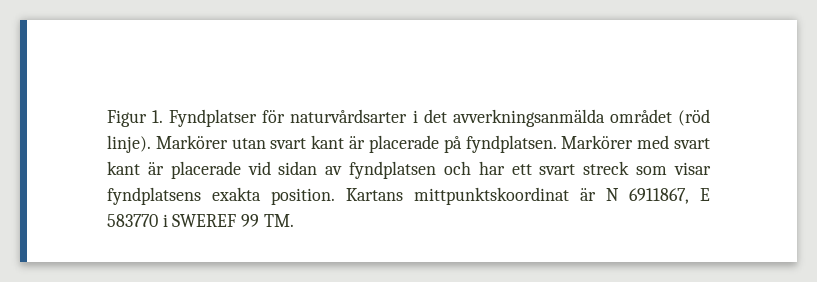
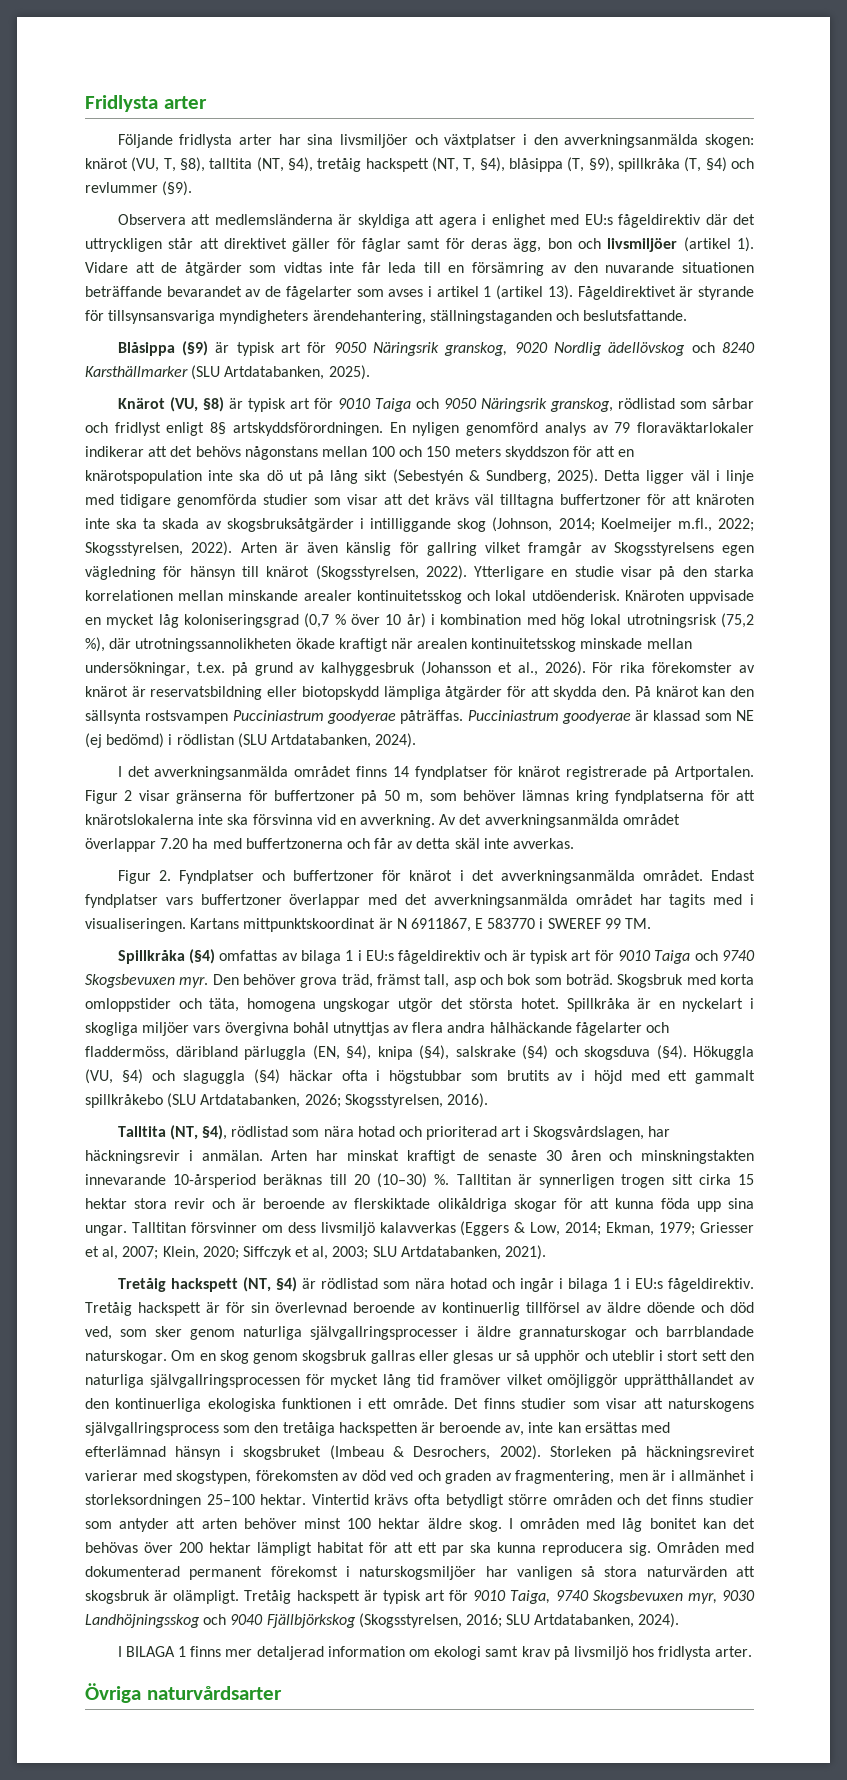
[107,109,710,127] [107,135,710,153] [107,161,711,179] [107,187,335,205] Figur 1. Fyndplatser för naturvårdsarter i det avverkningsanmälda området (röd linje). Markörer utan svart kant är placerade på fyndplatsen. Markörer med svart kant är placerade vid sidan av fyndplatsen och har ett svart streck som visar fyndplatsens exakta position. -> [85,95,207,112] [117,134,754,148] [85,157,754,172] [85,181,193,196] [117,214,755,228] [85,237,754,252] [85,262,754,276] [85,285,754,300] [85,310,688,324] [117,341,755,356] [85,365,370,380] [117,397,754,412] [85,422,755,436] [85,446,635,460] [85,469,754,484] [85,494,754,508] [85,517,754,532] [85,541,754,556] [85,565,754,580] [85,590,754,604] [85,613,754,628] [85,637,692,652] [85,661,755,676] [85,686,754,700] [85,710,754,724] [85,733,417,748] [117,766,754,780] [85,790,755,804] [85,814,680,828] [85,838,575,852] [117,870,755,884] [85,894,755,908] [85,918,186,932] Fridlysta arter // Följande fridlysta arter har sina livsmiljöer och växtplatser i den avverkningsanmälda skogen: knärot (VU, T, §8), talltita (NT, §4), tretåig hackspett (NT, T, §4), blåsippa (T, §9), spillkråka (T, §4) och revlummer (§9). // Observera att medlemsländerna är skyldiga att agera i enlighet med EU:s fågeldirektiv där det uttryckligen står att direktivet gäller för fåglar samt för deras ägg, bon och livsmiljöer (artikel 1). Vidare att de åtgärder som vidtas inte får leda till en försämring av den nuvarande situationen beträffande bevarandet av de fågelarter som avses i artikel 1 (artikel 13). Fågeldirektivet är styrande för tillsynsansvariga myndigheters ärendehantering, ställningstaganden och beslutsfattande. // Blåsippa (§9) är typisk art för 9050 Näringsrik granskog, 9020 Nordlig ädellövskog och 8240 Karsthällmarker (SLU Artdatabanken, 2025). // Knärot (VU, §8) är typisk art för 9010 Taiga och 9050 Näringsrik granskog, rödlistad som sårbar och fridlyst enligt 8§ artskyddsförordningen. En nyligen genomförd analys av 79 floraväktarlokaler indikerar att det behövs någonstans mellan 100 och 150 meters skyddszon för att en knärotspopulation inte ska dö ut på lång sikt (Sebestyén & Sundberg, 2025). Detta ligger väl i linje med tidigare genomförda studier som visar att det krävs väl tilltagna buffertzoner för att knäroten inte ska ta skada av skogsbruksåtgärder i intilliggande skog (Johnson, 2014; Koelmeijer m.fl., 2022; Skogsstyrelsen, 2022). Arten är även känslig för gallring vilket framgår av Skogsstyrelsens egen vägledning för hänsyn till knärot (Skogsstyrelsen, 2022). Ytterligare en studie visar på den starka korrelationen mellan minskande arealer kontinuitetsskog och lokal utdöenderisk. Knäroten uppvisade en mycket låg koloniseringsgrad (0,7 % över 10 år) i kombination med hög lokal utrotningsrisk (75,2 %), där utrotningssannolikheten ökade kraftigt när arealen kontinuitetsskog minskade mellan undersökningar, t.ex. på grund av kalhyggesbruk (Johansson et al., 2026). För rika förekomster av knärot är reservatsbildning eller biotopskydd lämpliga åtgärder för att skydda den. På knärot kan den sällsynta rostsvampen Pucciniastrum goodyerae påträffas. Pucciniastrum goodyerae är klassad som NE (ej bedömd) i rödlistan (SLU Artdatabanken, 2024). // I det avverkningsanmälda området finns 14 fyndplatser för knärot registrerade på Artportalen. Figur 2 visar gränserna för buffertzoner på 50 m, som behöver lämnas kring fyndplatserna för att knärotslokalerna inte ska försvinna vid en avverkning. Av det avverkningsanmälda området överlappar 7.20 ha med buffertzonerna och får av detta skäl inte avverkas. // Figur 2. Fyndplatser och buffertzoner för knärot i det avverkningsanmälda området. Endast fyndplatser vars buffertzoner överlappar med det avverkningsanmälda området har tagits med i visualiseringen.
(294, 220) none -> [117,949,755,964] [85,974,754,988] [85,998,755,1012] [85,1022,670,1036] [85,1045,754,1060] [85,1069,755,1084] [85,1093,488,1108] [117,1125,670,1140] [85,1150,754,1164] [85,1173,755,1188] [85,1198,754,1212] [85,1221,754,1236] [85,1245,547,1260] [117,1277,755,1292] [85,1302,754,1316] [85,1326,754,1340] [85,1350,754,1364] [85,1374,755,1388] [85,1398,754,1412] [85,1422,671,1436] [85,1445,755,1460] [85,1470,754,1484] [85,1494,754,1508] [85,1518,755,1532] [85,1542,754,1556] [85,1566,755,1580] [85,1590,756,1604] [85,1613,680,1628] [117,1646,753,1660] [85,1683,282,1703] // Spillkråka (§4) omfattas av bilaga 1 i EU:s fågeldirektiv och är typisk art för 9010 Taiga och 9740 Skogsbevuxen myr. Den behöver grova träd, främst tall, asp och bok som boträd. Skogsbruk med korta omloppstider och täta, homogena ungskogar utgör det största hotet. Spillkråka är en nyckelart i skogliga miljöer vars övergivna bohål utnyttjas av flera andra hålhäckande fågelarter och fladdermöss, däribland pärluggla (EN, §4), knipa (§4), salskrake (§4) och skogsduva (§4). Hökuggla (VU, §4) och slaguggla (§4) häckar ofta i högstubbar som brutits av i höjd med ett gammalt spillkråkebo (SLU Artdatabanken, 2026; Skogsstyrelsen, 2016). // Talltita (NT, §4), rödlistad som nära hotad och prioriterad art i Skogsvårdslagen, har häckningsrevir i anmälan. Arten har minskat kraftigt de senaste 30 åren och minskningstakten innevarande 10-årsperiod beräknas till 20 (10–30) %. Talltitan är synnerligen trogen sitt cirka 15 hektar stora revir och är beroende av flerskiktade olikåldriga skogar för att kunna föda upp sina ungar. Talltitan försvinner om dess livsmiljö kalavverkas (Eggers & Low, 2014; Ekman, 1979; Griesser et al, 2007; Klein, 2020; Siffczyk et al, 2003; SLU Artdatabanken, 2021). // Tretåig hackspett (NT, §4) är rödlistad som nära hotad och ingår i bilaga 1 i EU:s fågeldirektiv. Tretåig hackspett är för sin överlevnad beroende av kontinuerlig tillförsel av äldre döende och död ved, som sker genom naturliga självgallringsprocesser i äldre grannaturskogar och barrblandade naturskogar. Om en skog genom skogsbruk gallras eller glesas ur så upphör och uteblir i stort sett den naturliga självgallringsprocessen för mycket lång tid framöver vilket omöjliggör upprätthållandet av den kontinuerliga ekologiska funktionen i ett område. Det finns studier som visar att naturskogens självgallringsprocess som den tretåiga hackspetten är beroende av, inte kan ersättas med efterlämnad hänsyn i skogsbruket (Imbeau & Desrochers, 2002). Storleken på häckningsreviret varierar med skogstypen, förekomsten av död ved och graden av fragmentering, men är i allmänhet i storleksordningen 25–100 hektar. Vintertid krävs ofta betydligt större områden och det finns studier som antyder att arten behöver minst 100 hektar äldre skog. I områden med låg bonitet kan det behövas över 200 hektar lämpligt habitat för att ett par ska kunna reproducera sig. Områden med dokumenterad permanent förekomst i naturskogsmiljöer har vanligen så stora naturvärden att skogsbruk är olämpligt. Tretåig hackspett är typisk art för 9010 Taiga, 9740 Skogsbevuxen myr, 9030 Landhöjningsskog och 9040 Fjällbjörkskog (Skogsstyrelsen, 2016; SLU Artdatabanken, 2024). // I BILAGA 1 finns mer detaljerad information om ekologi samt krav på livsmiljö hos fridlysta arter. // Övriga naturvårdsarter

